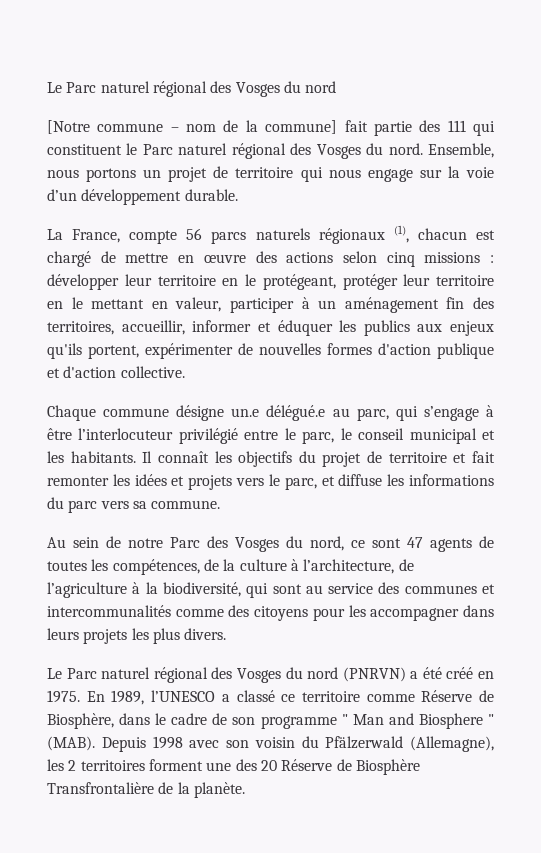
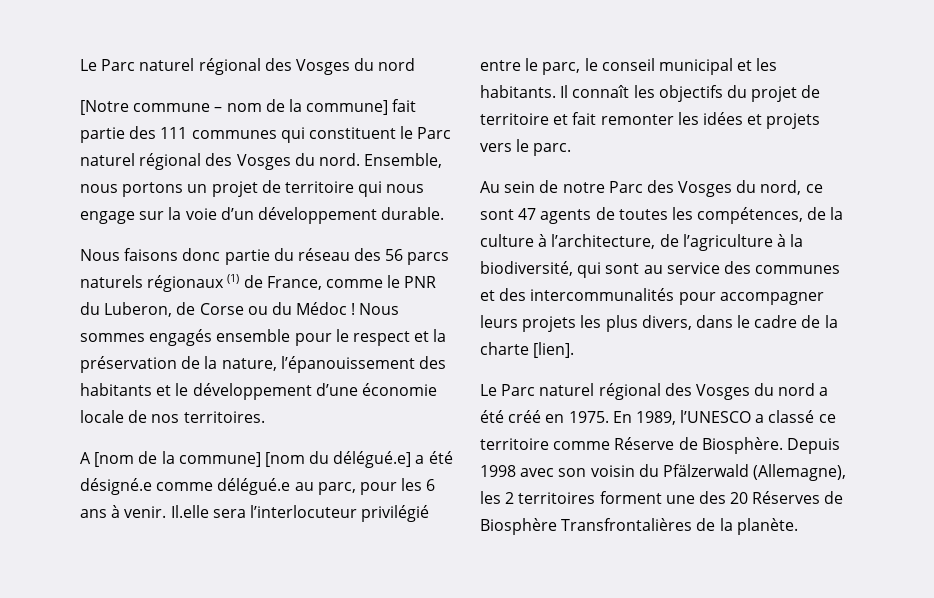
(466, 126) none -> [191,130,277,139] communes
[47,225,495,244] [47,251,494,267] [47,274,494,290] [47,297,495,313] [47,320,494,336] [47,343,494,359] [47,366,185,378] [47,405,494,421] [47,428,72,440] La France, compte 56 parcs naturels régionaux (1), chacun est chargé de mettre en œuvre des actions selon cinq missions : développer leur territoire en le protégeant, protéger leur territoire en le mettant en valeur, participer à un aménagement fin des territoires, accueillir, informer et éduquer les publics aux enjeux qu'ils portent, expérimenter de nouvelles formes d'action publique et d'action collective. // Chaque commune désigne un.e délégué.e au parc, qui s’engage à être -> [80,248,450,265] [80,274,437,292] [80,302,400,317] [80,329,447,346] [80,356,446,373] [80,383,437,400] [80,410,265,423] [80,451,453,468] [80,478,436,495] [80,505,246,518] Nous faisons donc partie du réseau des 56 parcs naturels régionaux (1) de France, comme le PNR du Luberon, de Corse ou du Médoc ! Nous sommes engagés ensemble pour le respect et la préservation de la nature, l’épanouissement des habitants et le développement d’une économie locale de nos territoires. // A [nom de la commune] [nom du délégué.e] a été désigné.e comme délégué.e au parc, pour les 6 ans à venir. Il.elle sera
[284,474,494,490] [47,497,221,513] parc, et diffuse les informations du parc vers sa commune. -> [533,143,572,156] parc.
[47,605,495,621] [47,628,227,644] [47,667,406,683] intercommunalités comme des citoyens pour les accompagner dans leurs projets les plus divers. // Le Parc naturel régional des Vosges du nord (PNRVN) -> [499,288,824,305] [480,315,838,332] [480,342,575,358] [480,383,816,400] des intercommunalités pour accompagner leurs projets les plus divers, dans le cadre de la charte [lien]. // Le Parc naturel régional des Vosges du nord
[47,713,494,729] [47,736,95,751] Biosphère, dans le cadre de son programme " Man and Biosphere " (MAB). -> [701,437,783,454] Biosphère.
[281,759,333,771] Réserve -> [752,491,821,504] Réserves
[47,782,154,794] Transfrontalière -> [561,518,693,531] Transfrontalières

